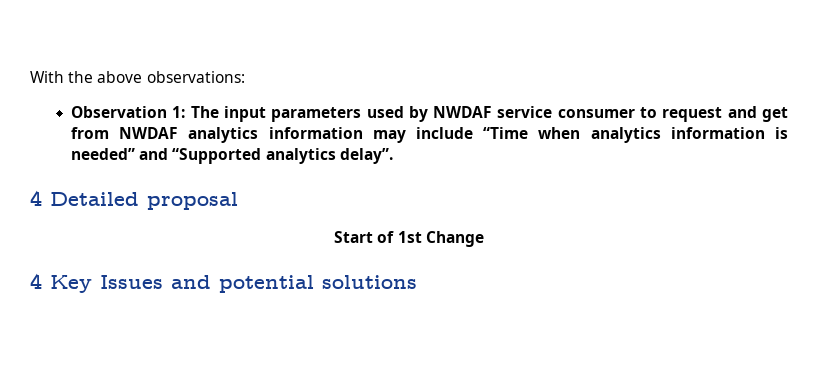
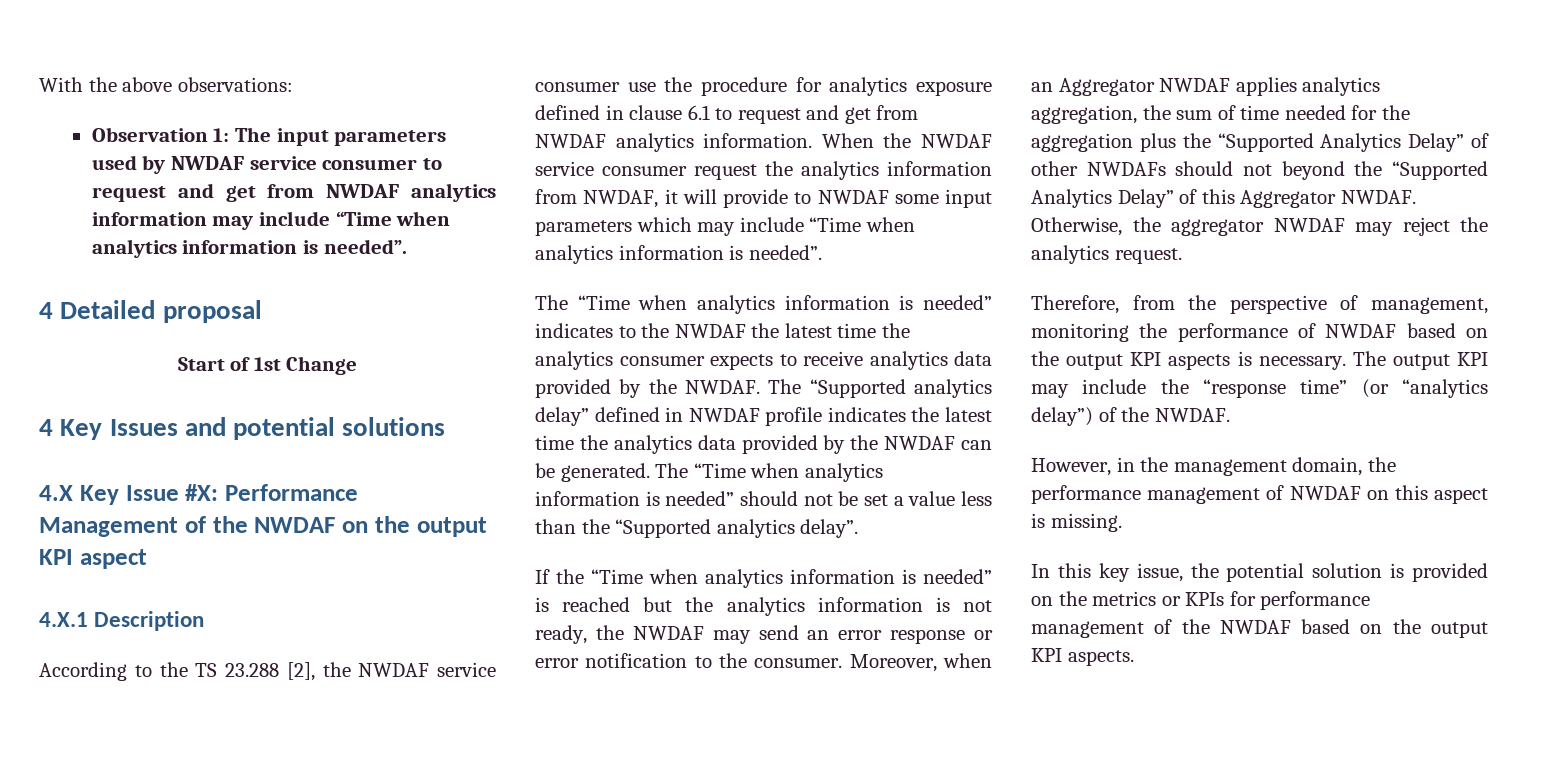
[70,148,393,164] needed” and “Supported analytics delay”. -> [323,239,407,254] needed”.
(417, 282) none -> [39,484,358,505] [39,516,487,537] [39,549,147,569] [39,611,205,631] [39,662,496,681] [535,77,992,96] [535,105,919,124] [535,133,993,152] [535,161,992,180] [535,189,992,208] [535,217,915,236] [535,245,822,264] [535,295,992,314] [535,323,910,338] [535,351,992,370] [535,379,992,398] [535,407,992,426] [535,435,992,454] [535,463,883,482] [535,491,993,506] [535,519,859,538] [535,569,992,588] [535,597,992,616] [535,625,993,644] [535,653,992,672] [1031,77,1381,96] [1031,105,1410,124] [1031,133,1489,152] [1031,161,1488,180] [1031,189,1416,208] [1031,217,1488,236] [1031,245,1182,264] [1031,295,1488,314] [1031,323,1488,342] [1031,351,1488,370] [1031,379,1488,398] [1031,407,1230,426] [1031,457,1396,476] [1031,485,1488,504] [1031,513,1122,532] [1031,563,1488,582] [1031,591,1371,610] [1031,619,1488,638] [1031,648,1134,666] // 4.X Key Issue #X: Performance Management of the NWDAF on the output KPI aspect // 4.X.1 Description // According to the TS 23.288 [2], the NWDAF service consumer use the procedure for analytics exposure defined in clause 6.1 to request and get from NWDAF analytics information. When the NWDAF service consumer request the analytics information from NWDAF, it will provide to NWDAF some input parameters which may include “Time when analytics information is needed”. // The “Time when analytics information is needed” indicates to the NWDAF the latest time the analytics consumer expects to receive analytics data provided by the NWDAF. The “Supported analytics delay” defined in NWDAF profile indicates the latest time the analytics data provided by the NWDAF can be generated. The “Time when analytics information is needed” should not be set a value less than the “Supported analytics delay”. // If the “Time when analytics information is needed” is reached but the analytics information is not ready, the NWDAF may send an error response or error notification to the consumer. Moreover, when an Aggregator NWDAF applies analytics aggregation, the sum of time needed for the aggregation plus the “Supported Analytics Delay” of other NWDAFs should not beyond the “Supported Analytics Delay” of this Aggregator NWDAF. Otherwise, the aggregator NWDAF may reject the analytics request. // Therefore, from the perspective of management, monitoring the performance of NWDAF based on the output KPI aspects is necessary. The output KPI may include the “response time” (or “analytics delay”) of the NWDAF. // However, in the management domain, the performance management of NWDAF on this aspect is missing. // In this key issue, the potential solution is provided on the metrics or KPIs for performance management of the NWDAF based on the output KPI aspects.

